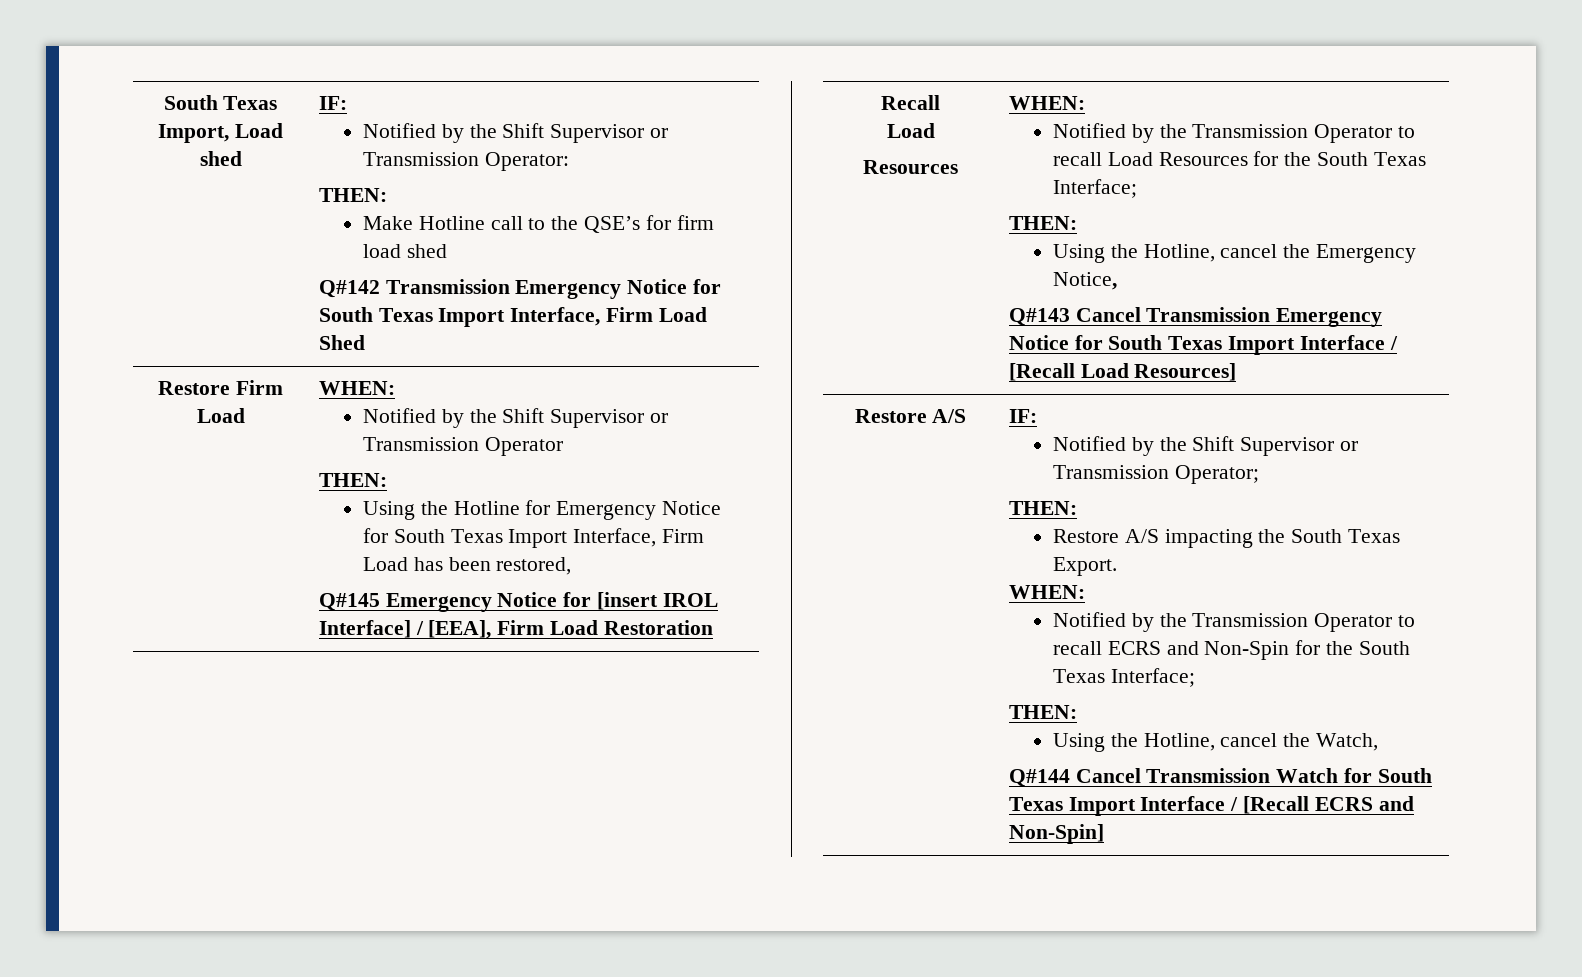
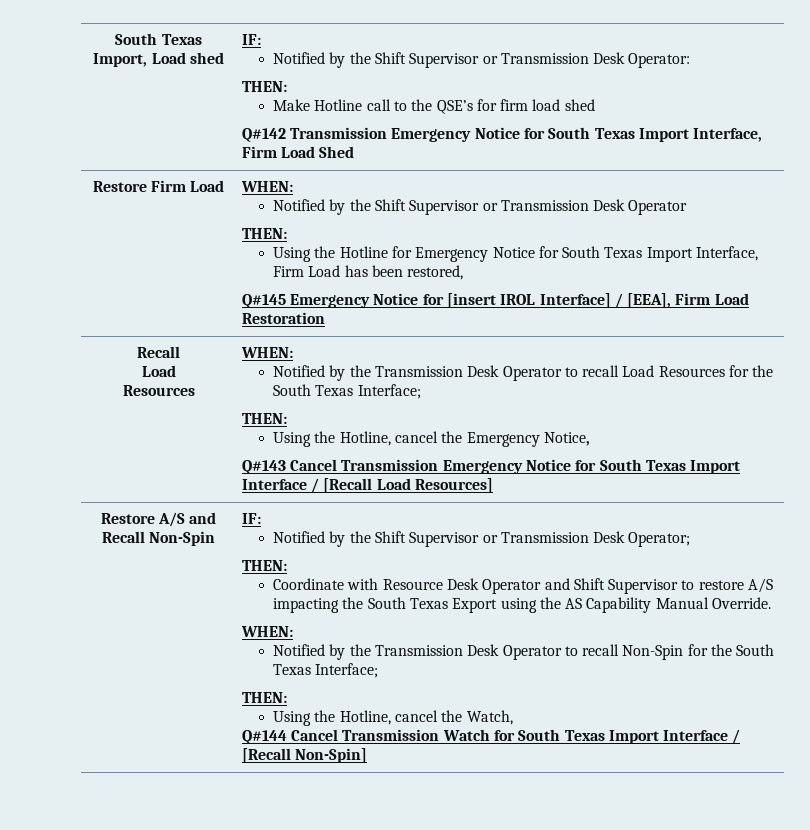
(480, 159) none -> [593,52,626,64] Desk
(480, 444) none -> [593,199,626,211] Desk
(1309, 131) none -> [467,365,500,377] Desk
[1008,409,1037,423] [1053,436,1359,456] [1053,465,1170,479] | IF: // Notified by the Shift Supervisor or Transmission -> [189,512,217,524] [101,531,216,546] [241,513,261,524] [272,531,626,547] and Recall Non-Spin | IF: // Notified by the Shift Supervisor or Transmission Desk
[1053,529,1120,543] Restore -> [272,578,744,594] Coordinate with Resource Desk Operator and Shift Supervisor to restore
[1053,557,1118,576] [1008,585,1085,599] [1053,612,1416,632] [1053,641,1199,655] Export. // WHEN: // Notified by the Transmission Operator to recall ECRS and -> [452,597,772,613] [240,626,293,637] [272,644,620,660] Export using the AS Capability Manual Override. // WHEN: // Notified by the Transmission Desk Operator to recall
[1314,796,1414,811] ECRS and -> (291, 755) none

